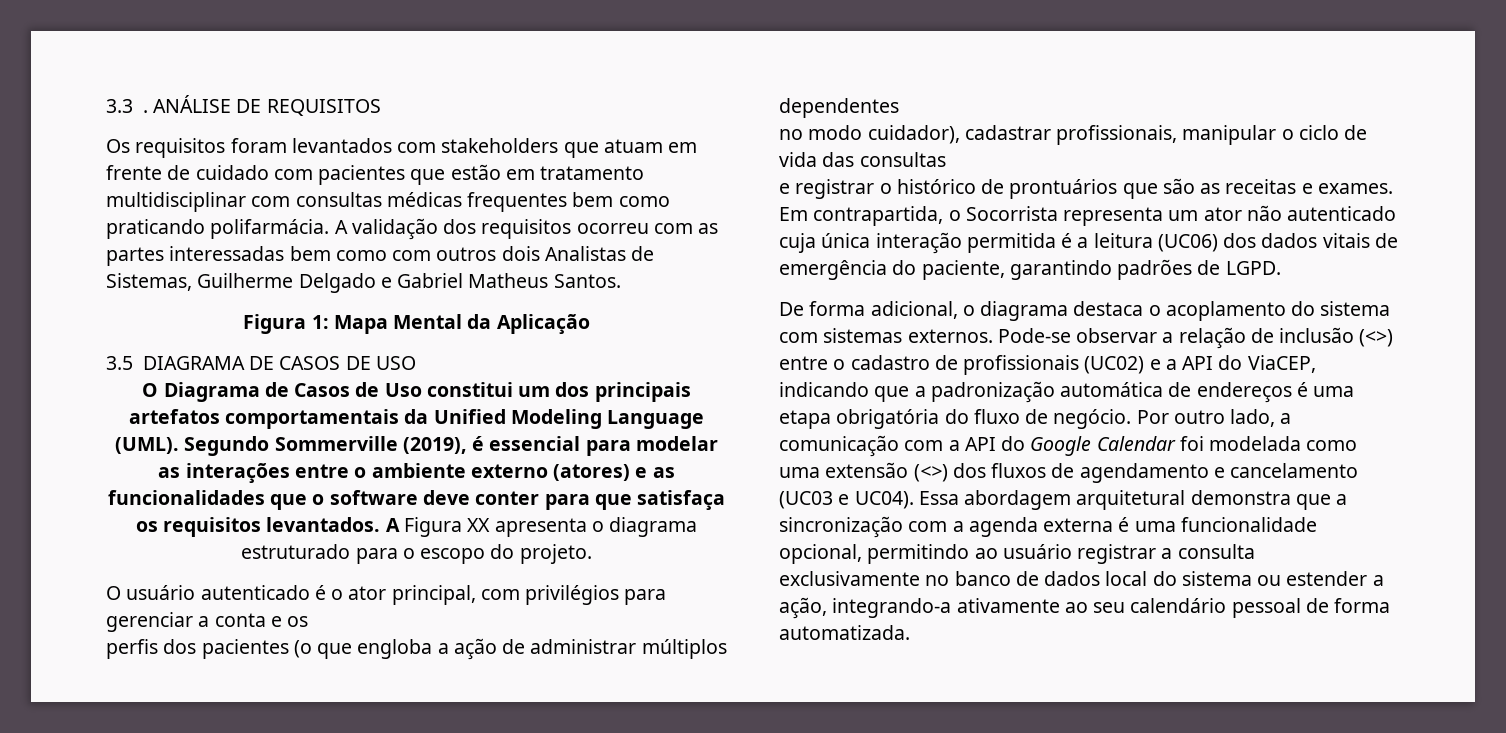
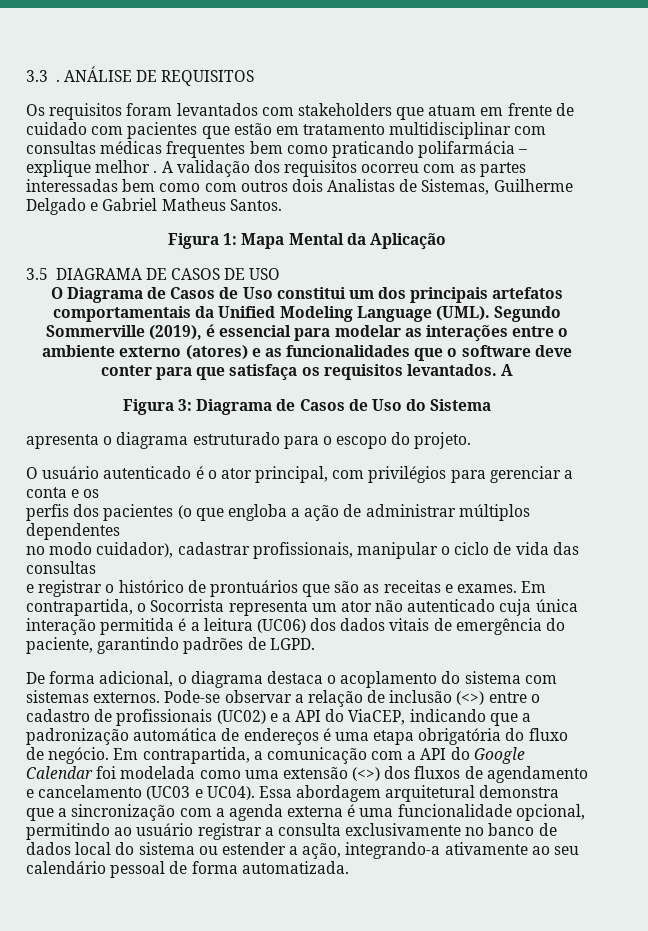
[210,219,330,239] polifarmácia. -> [418,141,528,158] [26,160,158,177] polifarmácia – explique melhor .
[403,517,491,537] Figura XX -> [122,399,492,415] // Figura 3: Diagrama de Casos de Uso do Sistema //
[1136,409,1276,427] Por outro lado, -> [113,747,250,764] Em contrapartida,

